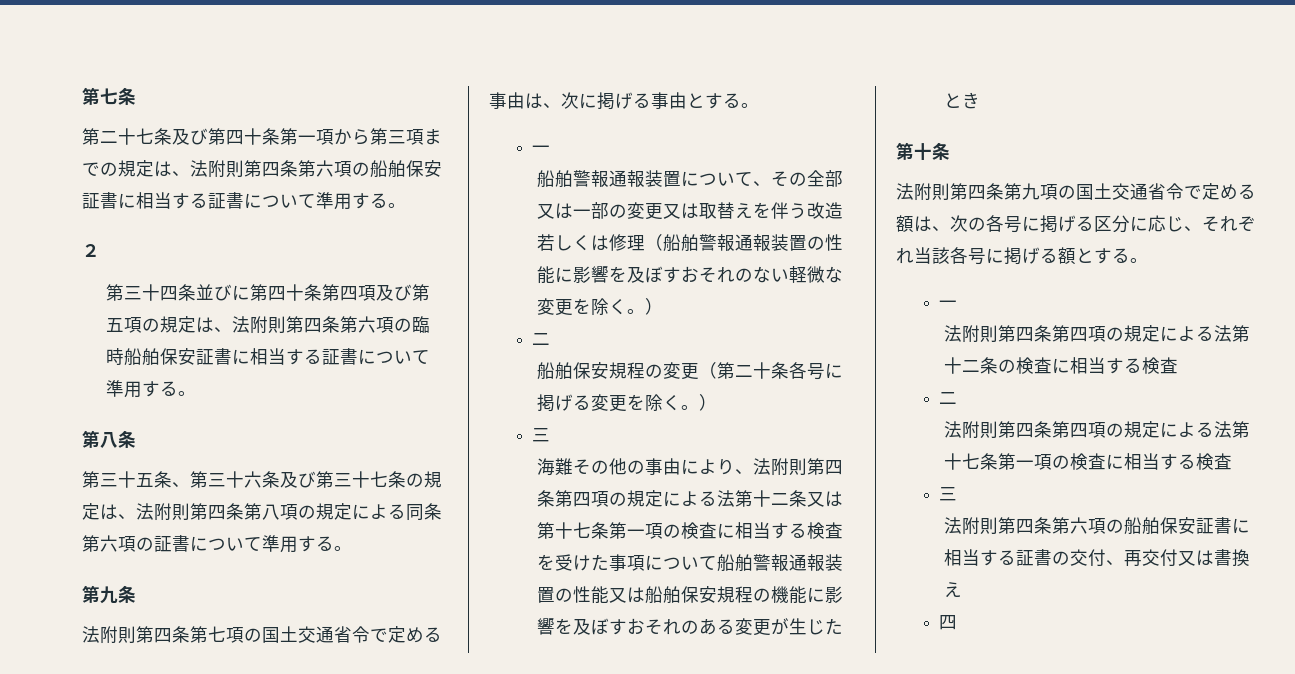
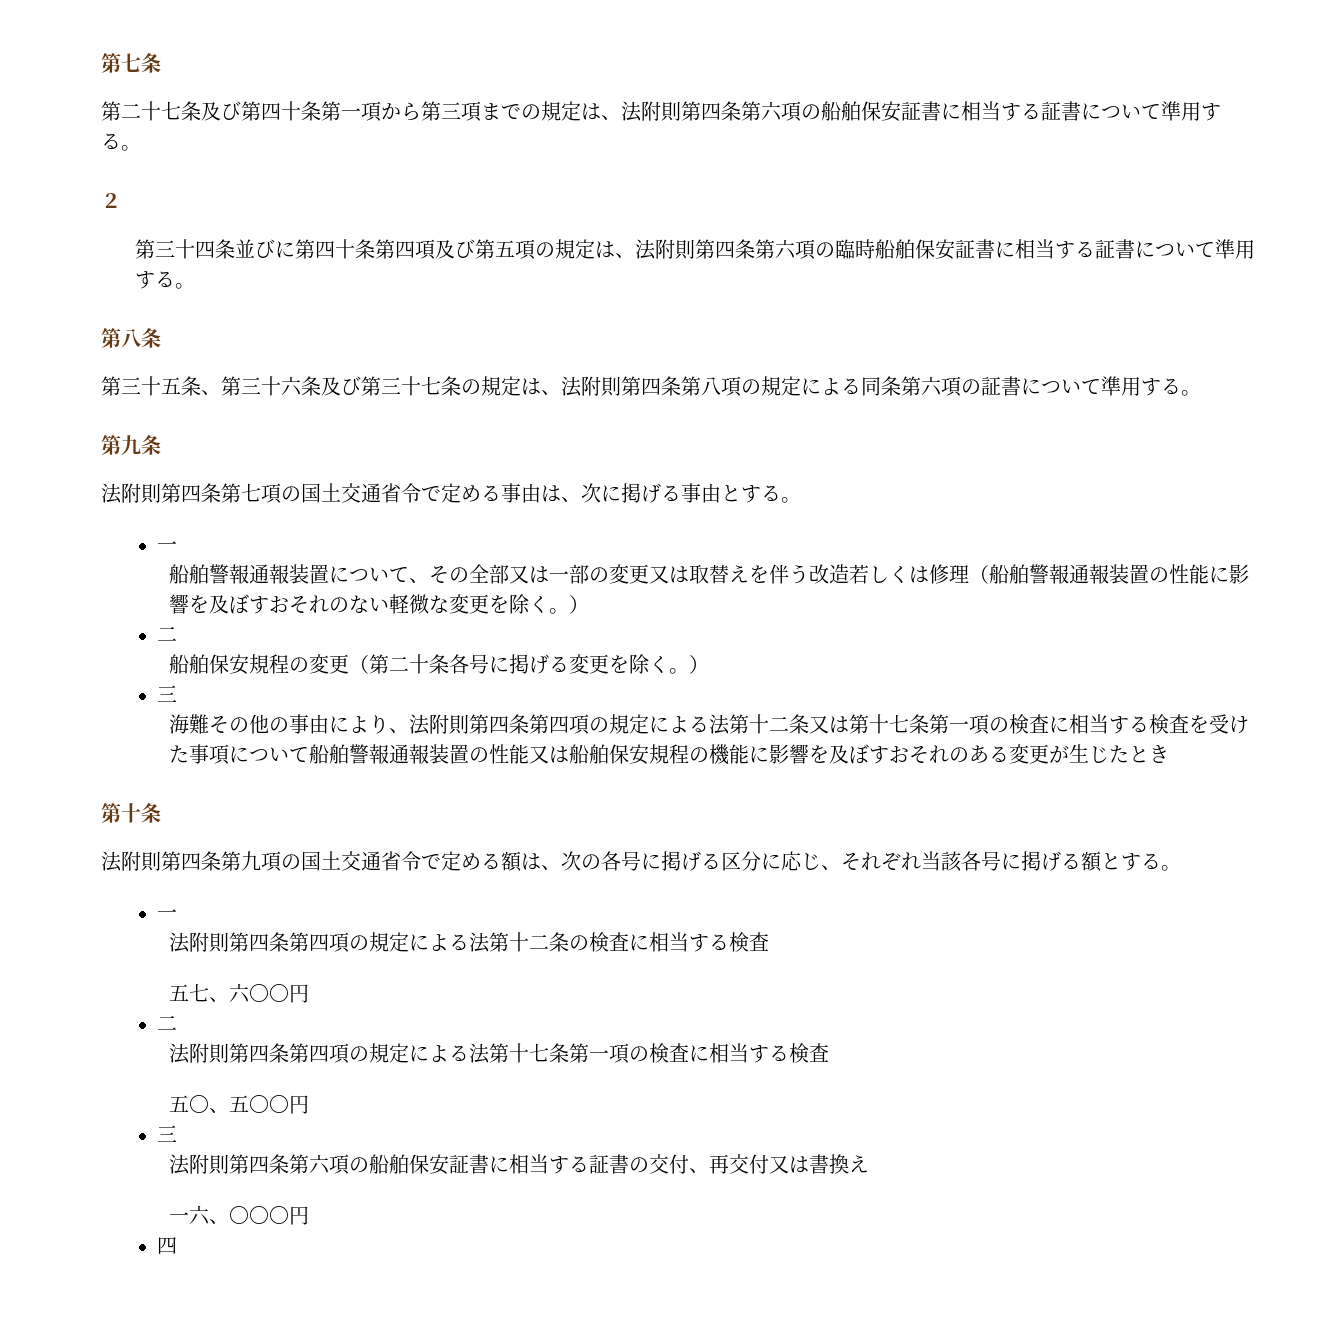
(1179, 365) none -> [169,983,310,1003] // 五七、六〇〇円
(1233, 461) none -> [169,1095,310,1114] // 五〇、五〇〇円
(963, 590) none -> [169,1205,310,1225] // 一六、〇〇〇円

